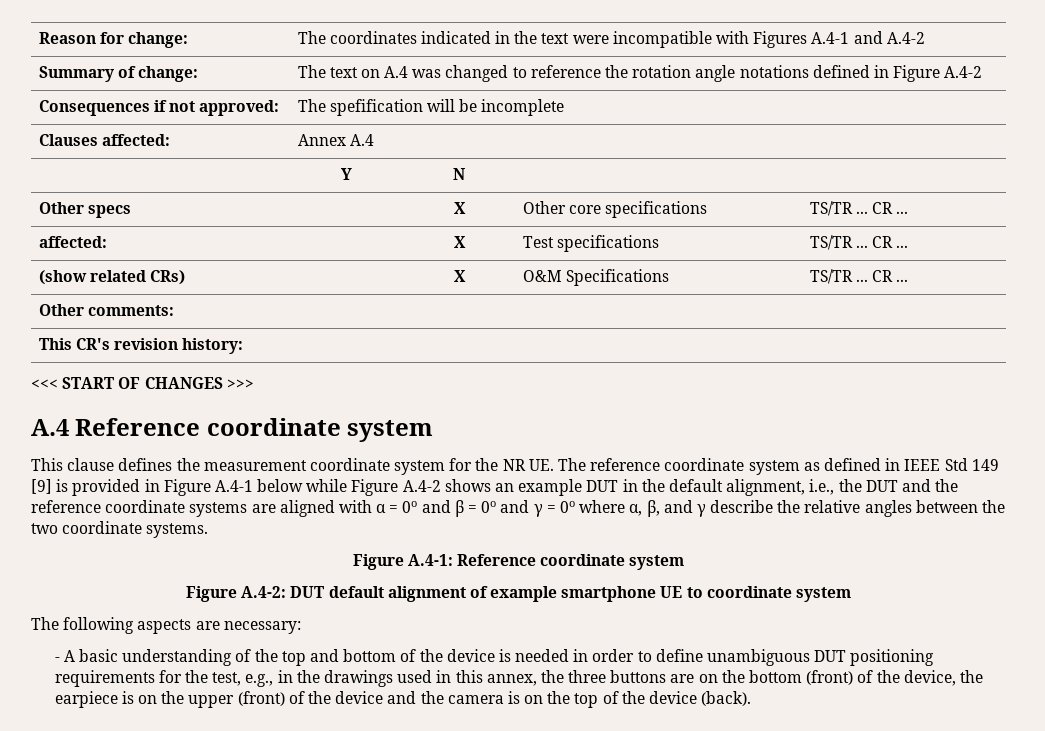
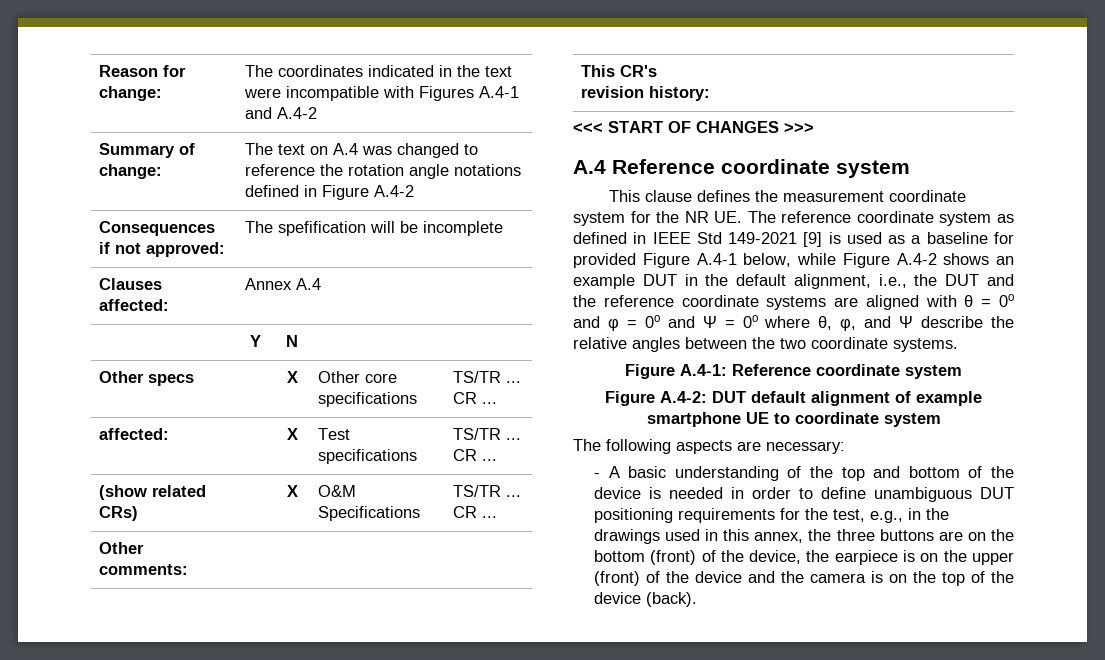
[971,459,999,471] 149 -> [728,232,798,244] 149-2021
[72,479,160,496] provided in -> [846,232,1014,244] [573,253,636,268] used as a baseline for provided
[257,479,304,492] below -> [743,253,792,267] below,
[376,500,543,517] α = 0o and β = 0o and γ -> [964,294,1014,307] [573,315,717,331] θ = 0o and φ = 0o and Ψ
[629,500,706,517] α, β, and γ -> [818,316,914,331] θ, φ, and Ψ

